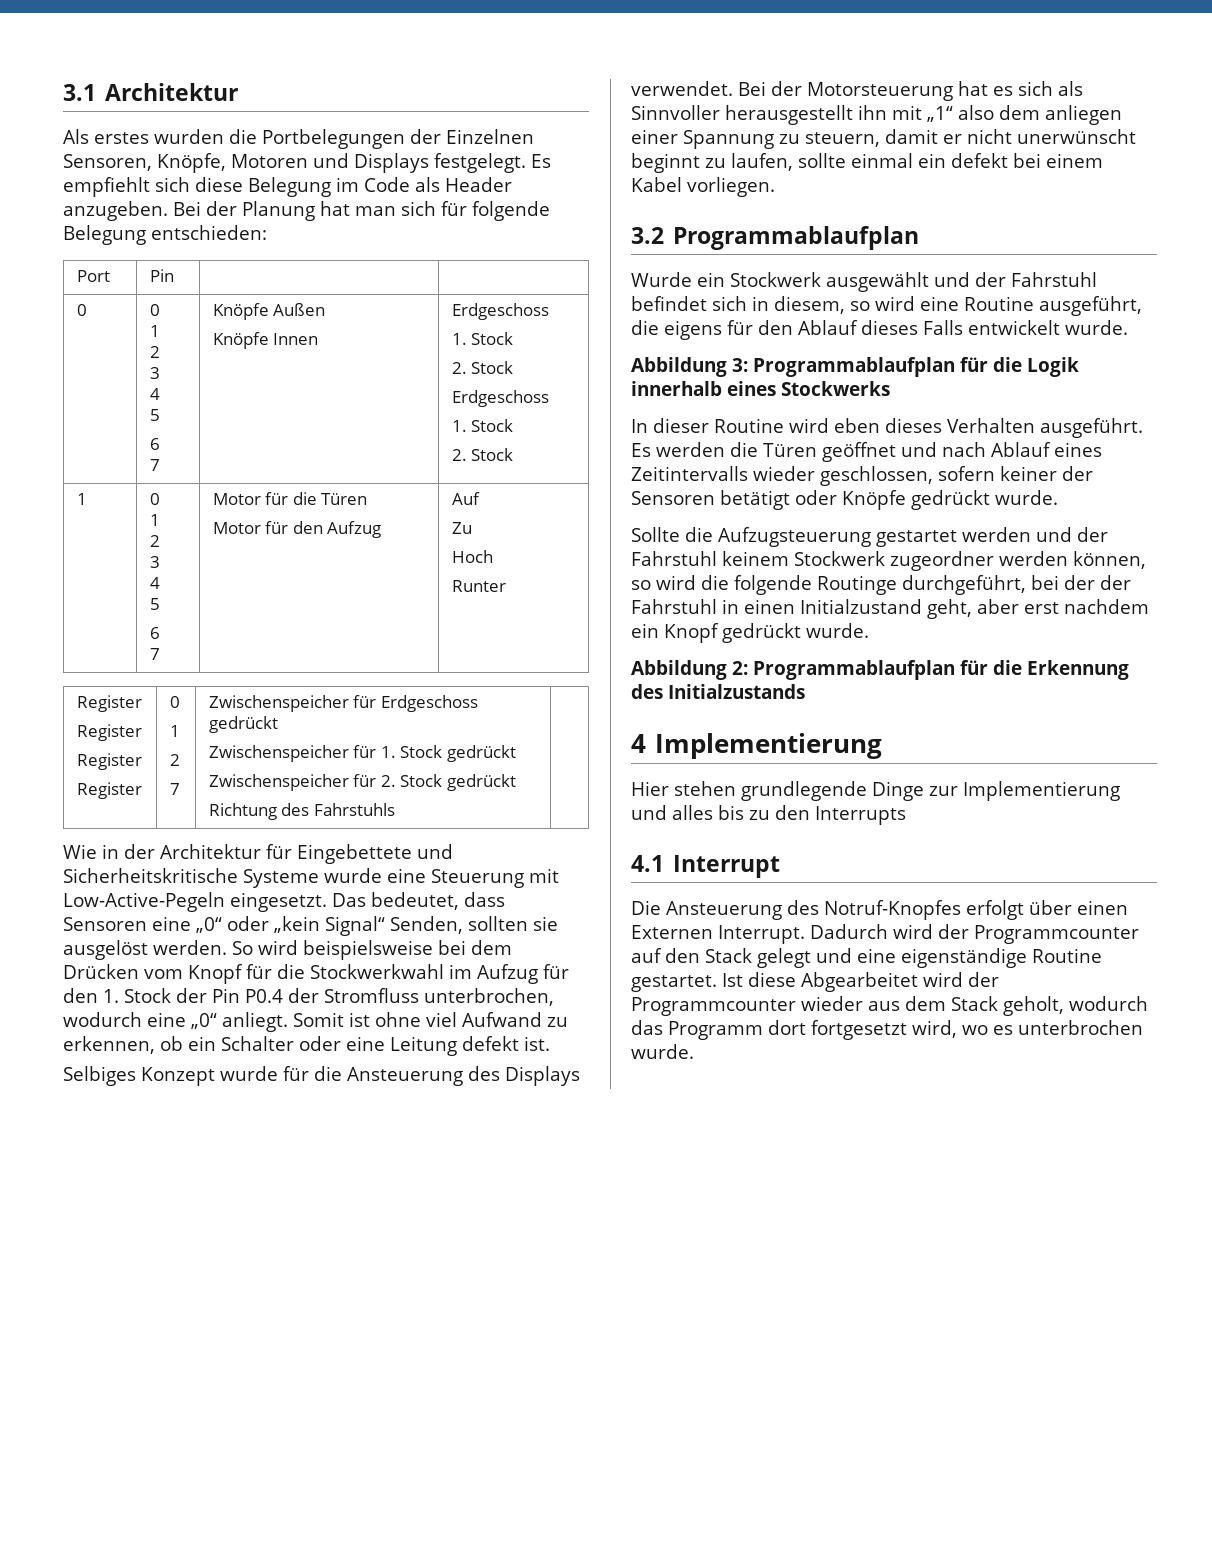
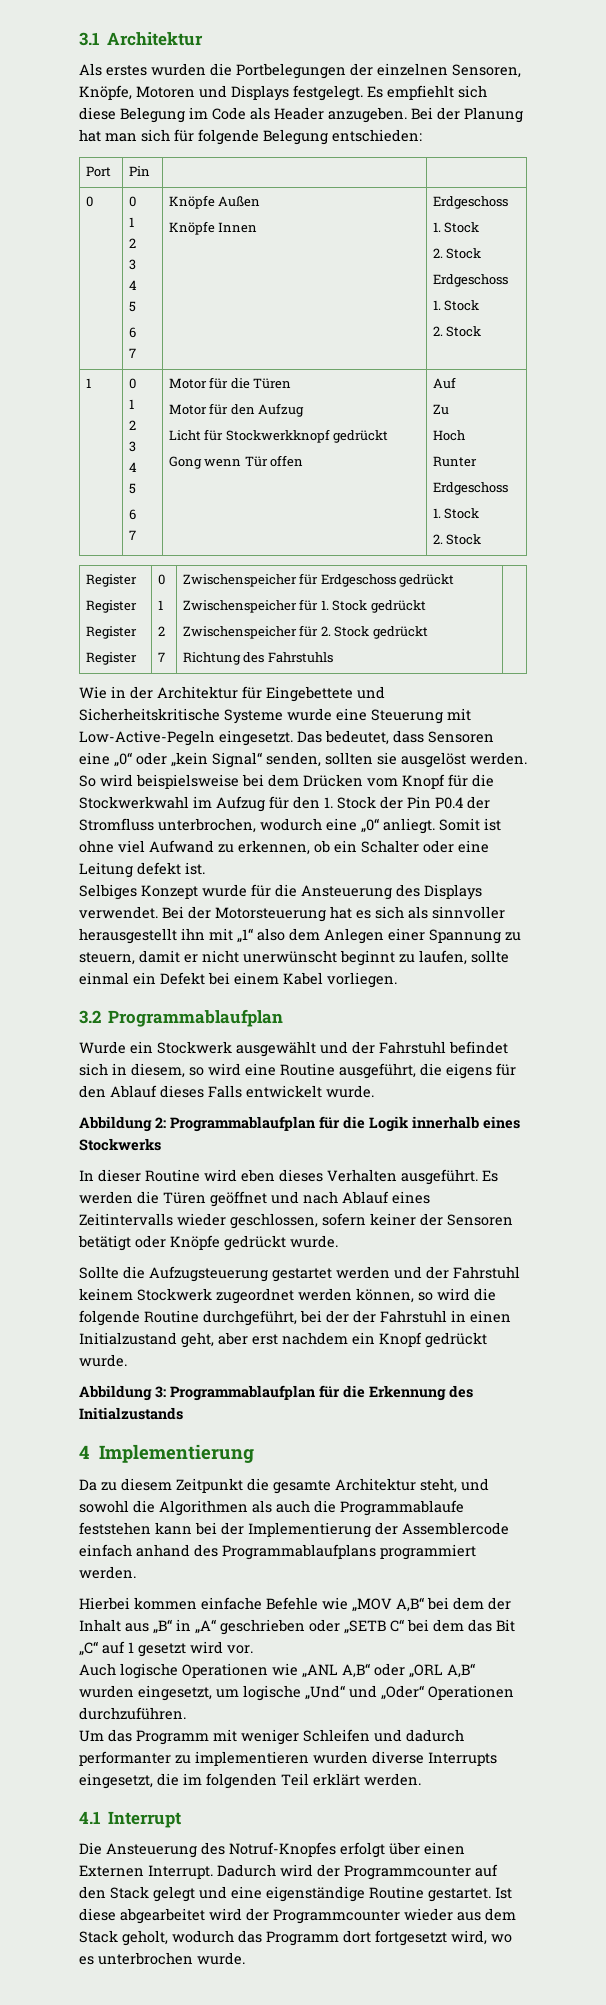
[446,129,534,144] Einzelnen -> [377,63,448,76] einzelnen
(382, 529) none -> [168,429,389,443] [168,455,304,469] // Licht für Stockwerkknopf gedrückt // Gong wenn Tür offen
(506, 586) none -> [432,482,508,495] [432,508,480,519] [432,534,482,545] // Erdgeschoss // 1. Stock // 2. Stock
[390,916,463,934] Senden, -> [266,752,321,767] senden,
[631,105,720,120] Sinnvoller -> [432,906,505,919] sinnvoller
[1045,105,1122,125] anliegen -> [324,928,384,944] Anlegen
[951,153,1008,168] defekt -> [160,972,205,985] Defekt
[732,358,748,372] 3: -> [155,1117,166,1128] 2:
[890,551,994,571] zugeordner -> [216,1288,294,1304] zugeordnet
[817,575,897,595] Routinge -> [144,1310,199,1323] Routine
[732,661,748,675] 2: -> [155,1386,166,1398] 3:
[631,781,1120,801] [631,805,906,825] Hier stehen grundlegende Dinge zur Implementierung und alles bis zu den Interrupts -> [79,1478,489,1494] [79,1500,464,1516] [79,1522,509,1538] [79,1544,476,1560] [79,1566,136,1579] [79,1597,511,1612] [79,1619,515,1635] [79,1641,253,1657] [79,1663,476,1679] [79,1685,514,1701] [79,1707,186,1720] [79,1729,464,1745] [79,1751,497,1766] [79,1773,421,1789] Da zu diesem Zeitpunkt die gesamte Architektur steht, und sowohl die Algorithmen als auch die Programmablaufe feststehen kann bei der Implementierung der Assemblercode einfach anhand des Programmablaufplans programmiert werden. // Hierbei kommen einfache Befehle wie „MOV A,B“ bei dem der Inhalt aus „B“ in „A“ geschrieben oder „SETB C“ bei dem das Bit „C“ auf 1 gesetzt wird vor. // Auch logische Operationen wie „ANL A,B“ oder „ORL A,B“ wurden eingesetzt, um logische „Und“ und „Oder“ Operationen durchzuführen. // Um das Programm mit weniger Schleifen und dadurch performanter zu implementieren wurden diverse Interrupts eingesetzt, die im folgenden Teil erklärt werden.
[801,972,918,992] Abgearbeitet -> [120,1908,205,1924] abgearbeitet

